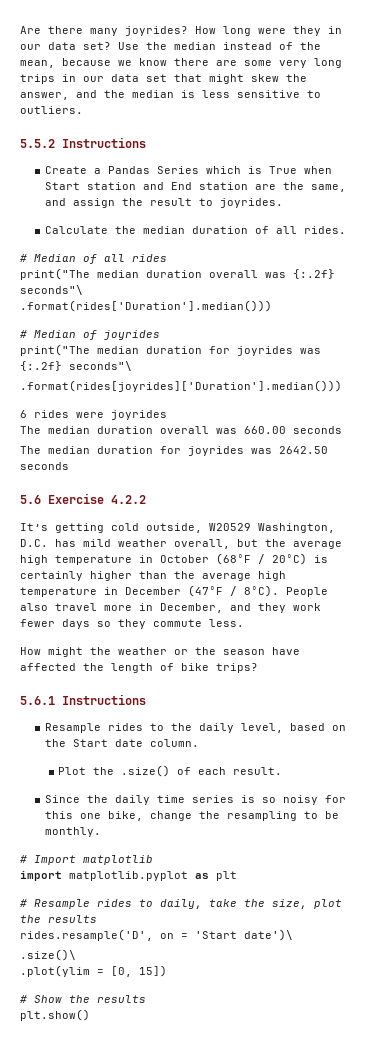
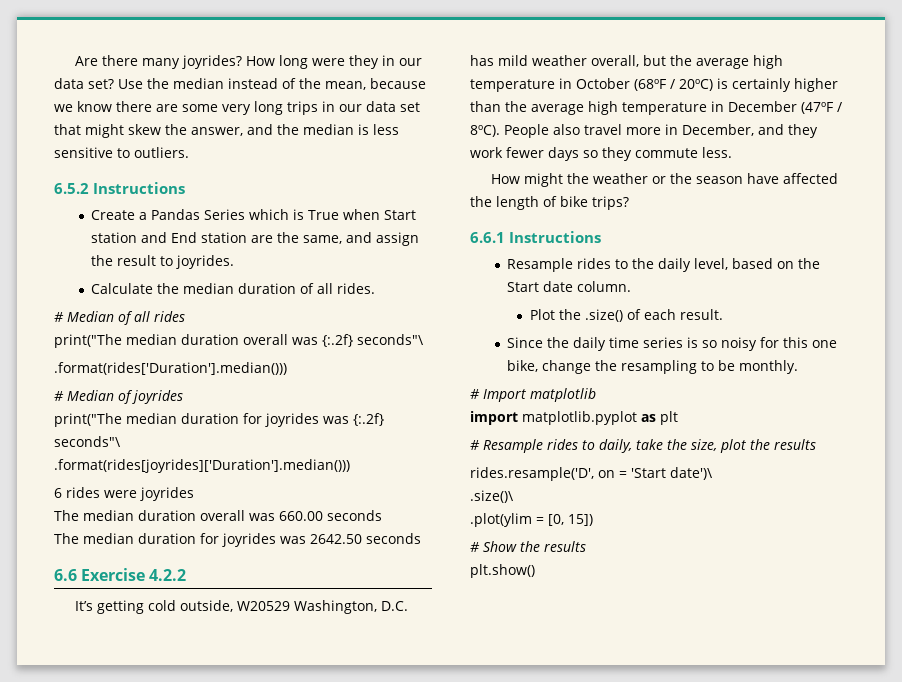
[20,139,55,148] 5.5.2 -> [54,183,89,194] 6.5.2
[20,495,41,504] 5.6 -> [54,569,77,581] 6.6
[20,696,55,705] 5.6.1 -> [470,232,505,243] 6.6.1

